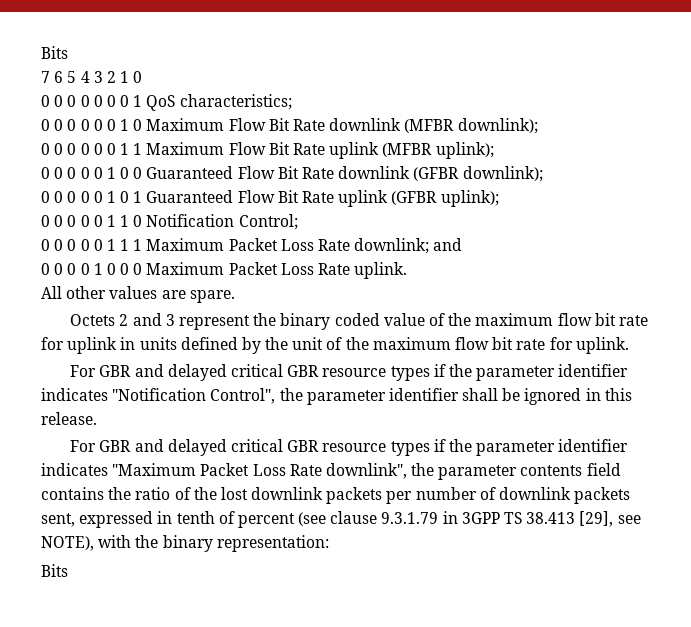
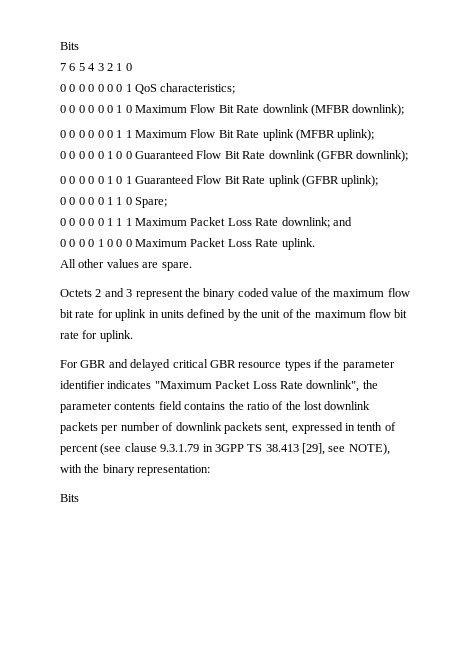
[146,214,298,230] Notification Control; -> [135,197,167,208] Spare;
[70,364,629,381] [41,388,632,405] [41,412,97,425] // For GBR and delayed critical GBR resource types if the parameter identifier indicates "Notification Control", the parameter identifier shall be ignored in this release. -> (133, 336) none

